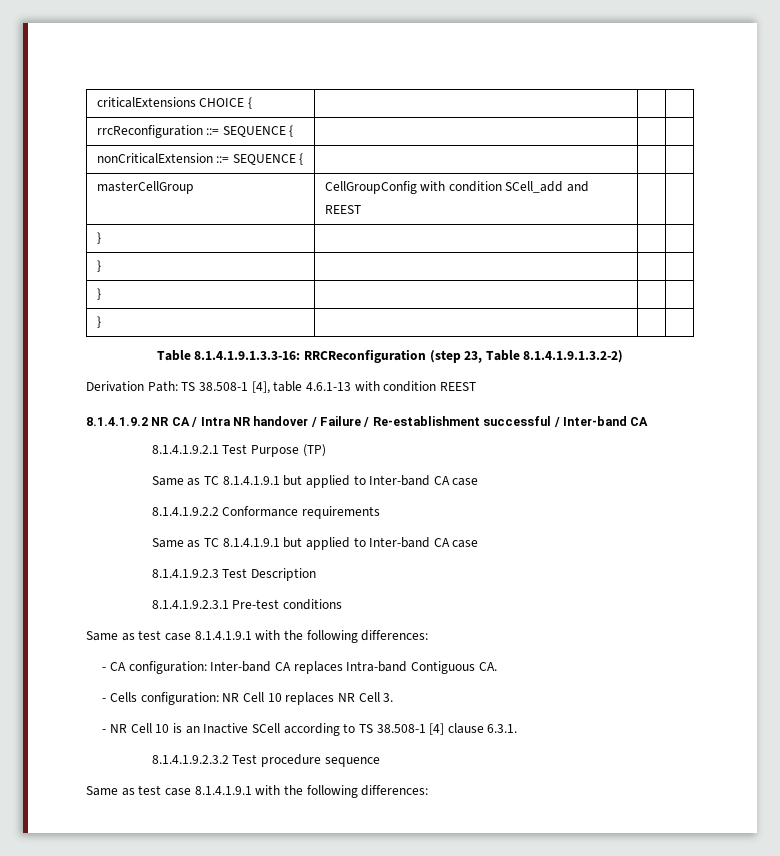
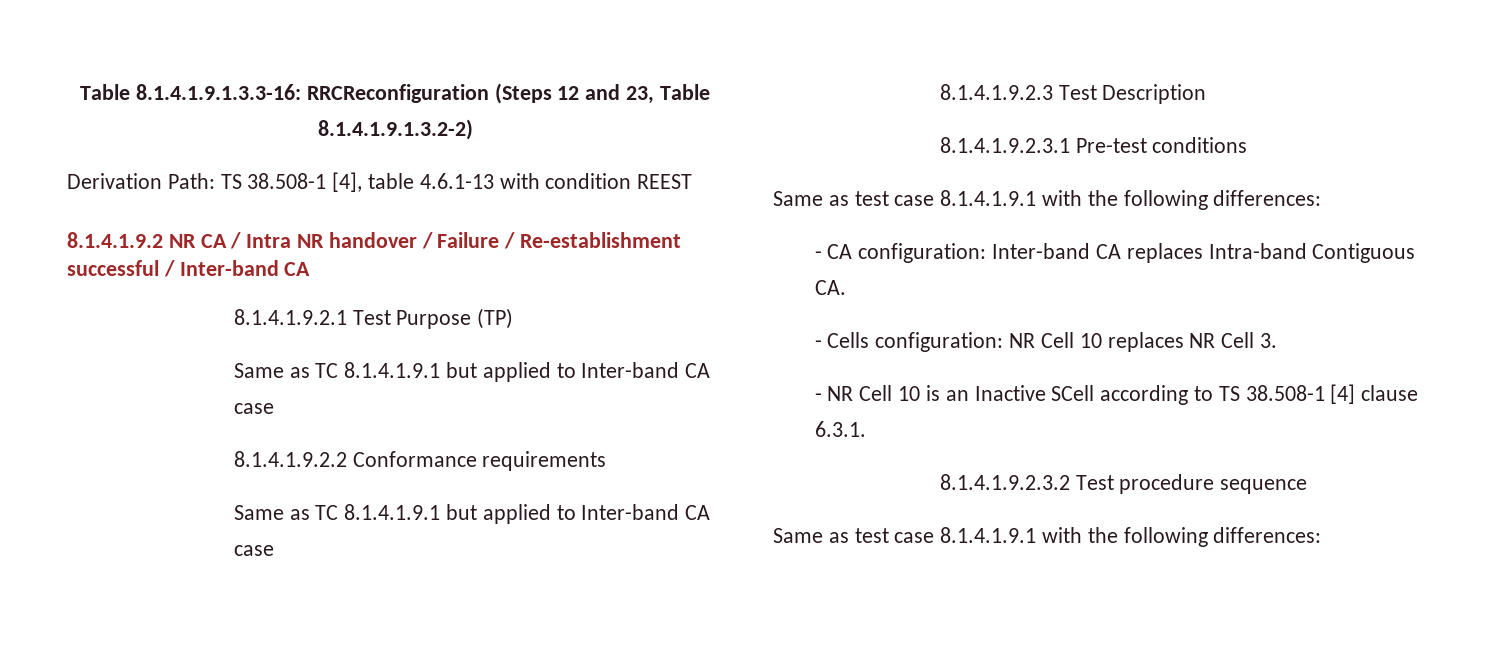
[96,97,252,109] [96,125,294,138] [96,153,304,165] [96,181,194,194] [324,181,590,194] [324,205,361,214] [96,232,101,244] [96,260,101,272] [96,288,101,300] [96,316,101,328] [156,349,461,363] criticalExtensions CHOICE { | | | // rrcReconfiguration ::= SEQUENCE { | | | // nonCriticalExtension ::= SEQUENCE { | | | // masterCellGroup | CellGroupConfig with condition SCell_add and REEST | | // } | | | // } | | | // } | | | // } | | | // Table 8.1.4.1.9.1.3.3-16: RRCReconfiguration (step -> [80,83,621,104] Table 8.1.4.1.9.1.3.3-16: RRCReconfiguration (Steps 12 and

